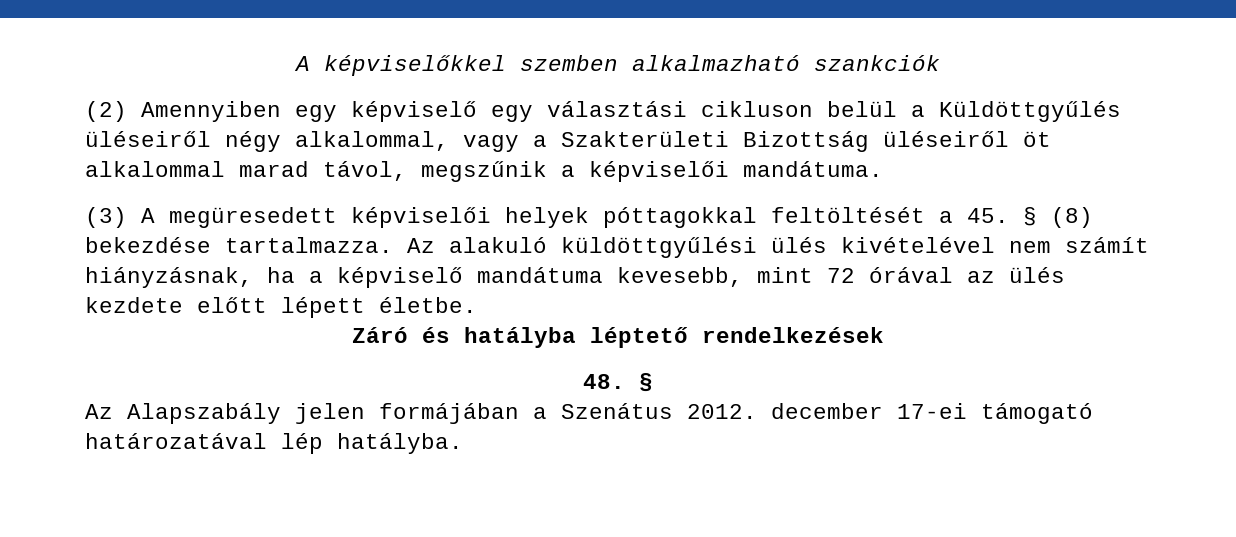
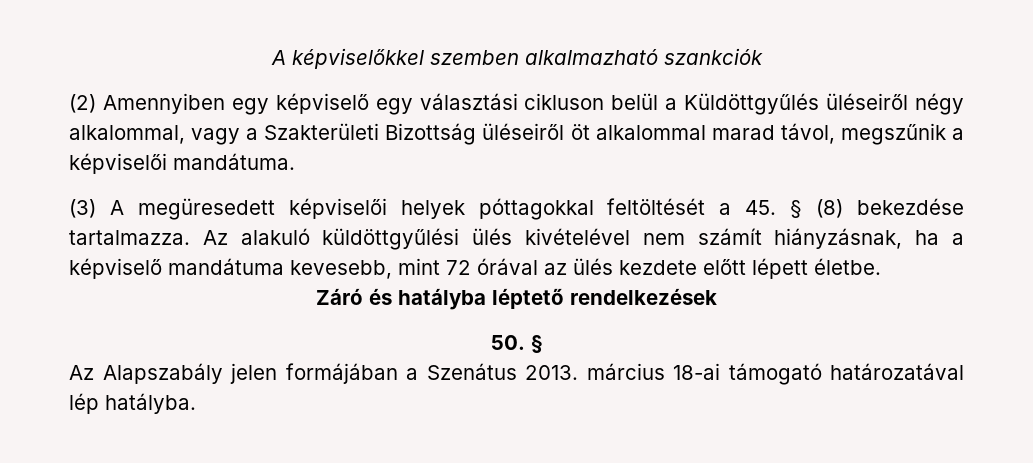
[583,374,625,389] 48. -> [490,335,525,350] 50.
[687,403,967,419] 2012. december 17-ei -> [525,363,720,380] 2013. március 18-ai

